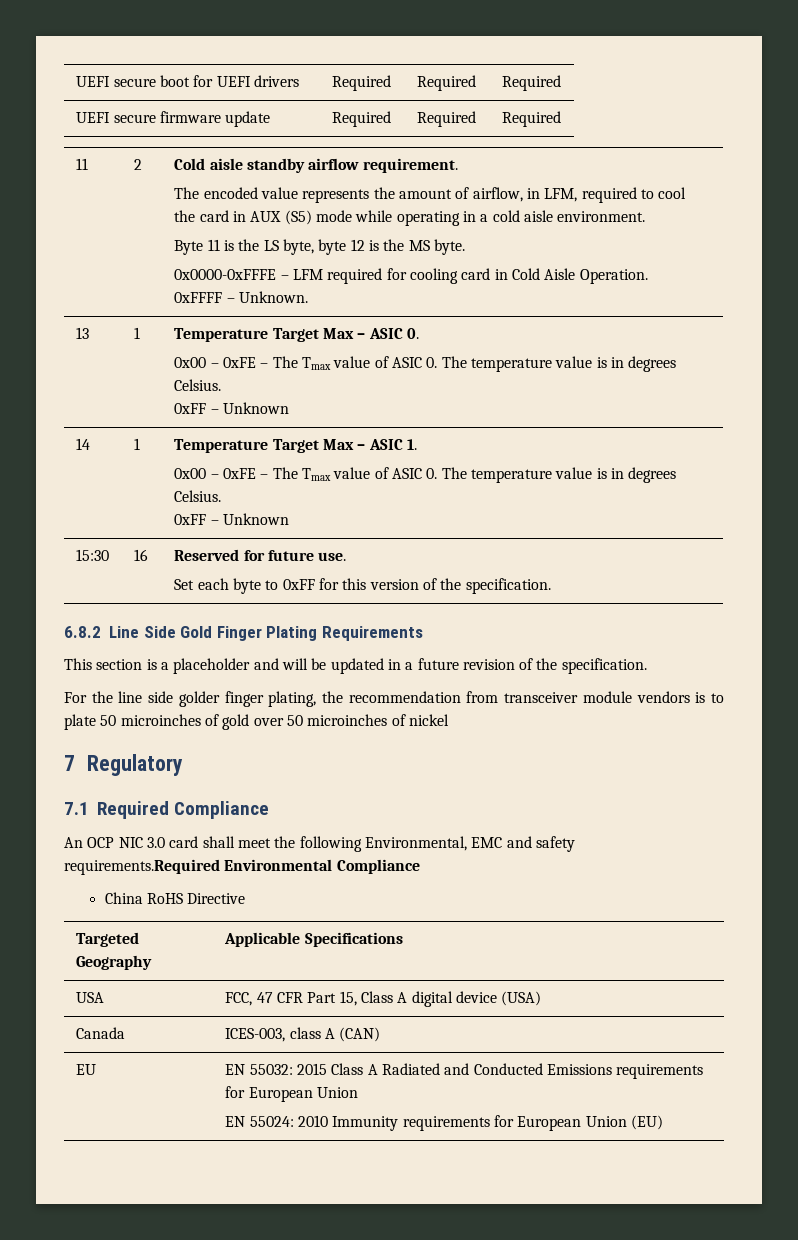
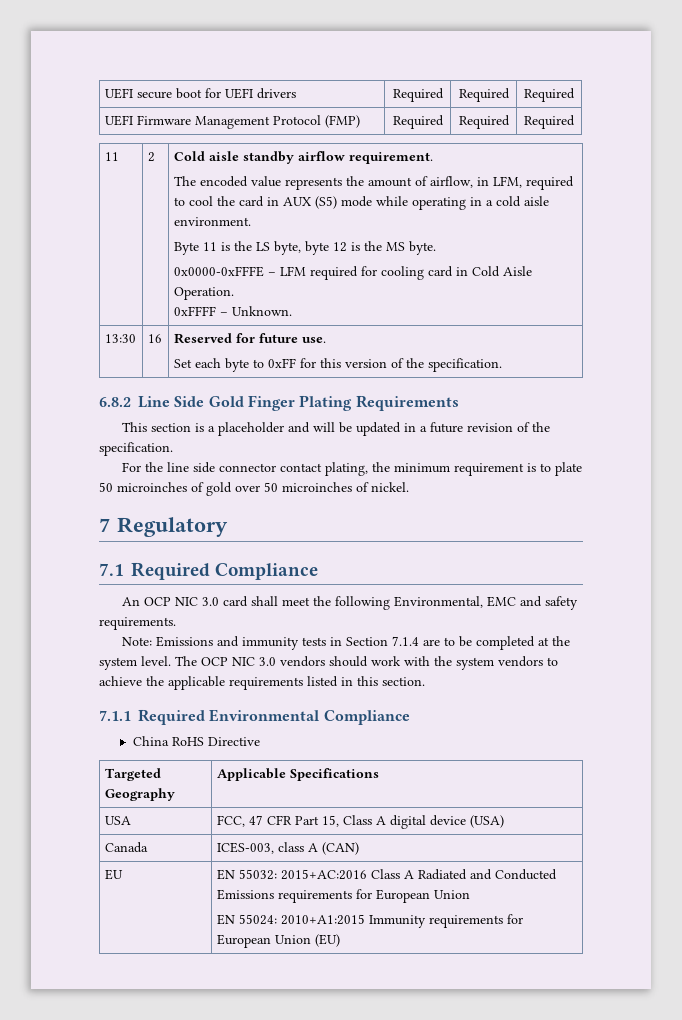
[113,111,271,127] secure firmware update -> [136,115,360,129] Firmware Management Protocol (FMP)
[76,327,90,339] [134,327,141,339] [174,328,420,342] [174,356,677,372] [174,379,222,391] [174,402,290,414] [76,438,91,450] [134,438,141,450] [174,439,418,453] [174,467,677,483] [174,490,222,502] [174,513,290,525] [76,549,110,561] 13 | 1 | Temperature Target Max – ASIC 0. // 0x00 – 0xFE – The Tmax value of ASIC 0. The temperature value is in degrees Celsius. // 0xFF – Unknown // 14 | 1 | Temperature Target Max – ASIC 1. // 0x00 – 0xFE – The Tmax value of ASIC 0. The temperature value is in degrees Celsius. // 0xFF – Unknown // 15:30 -> [104,334,136,343] 13:30
[178,691,690,707] golder finger plating, the recommendation from transceiver module vendors -> [218,462,524,476] connector contact plating, the minimum requirement
[408,714,449,726] nickel -> [371,482,409,492] nickel.
[64,859,220,875] requirements.Required -> [99,617,176,630] [121,636,570,650] [99,656,558,670] [99,676,425,690] [99,709,205,725] requirements. // Note: Emissions and immunity tests in Section 7.1.4 are to be completed at the system level. The OCP NIC 3.0 vendors should work with the system vendors to achieve the applicable requirements listed in this section. // 7.1.1 Required
[297,1063,328,1075] 2015 -> [280,869,367,880] 2015+AC:2016
[298,1115,329,1127] 2010 -> [280,914,365,925] 2010+A1:2015

